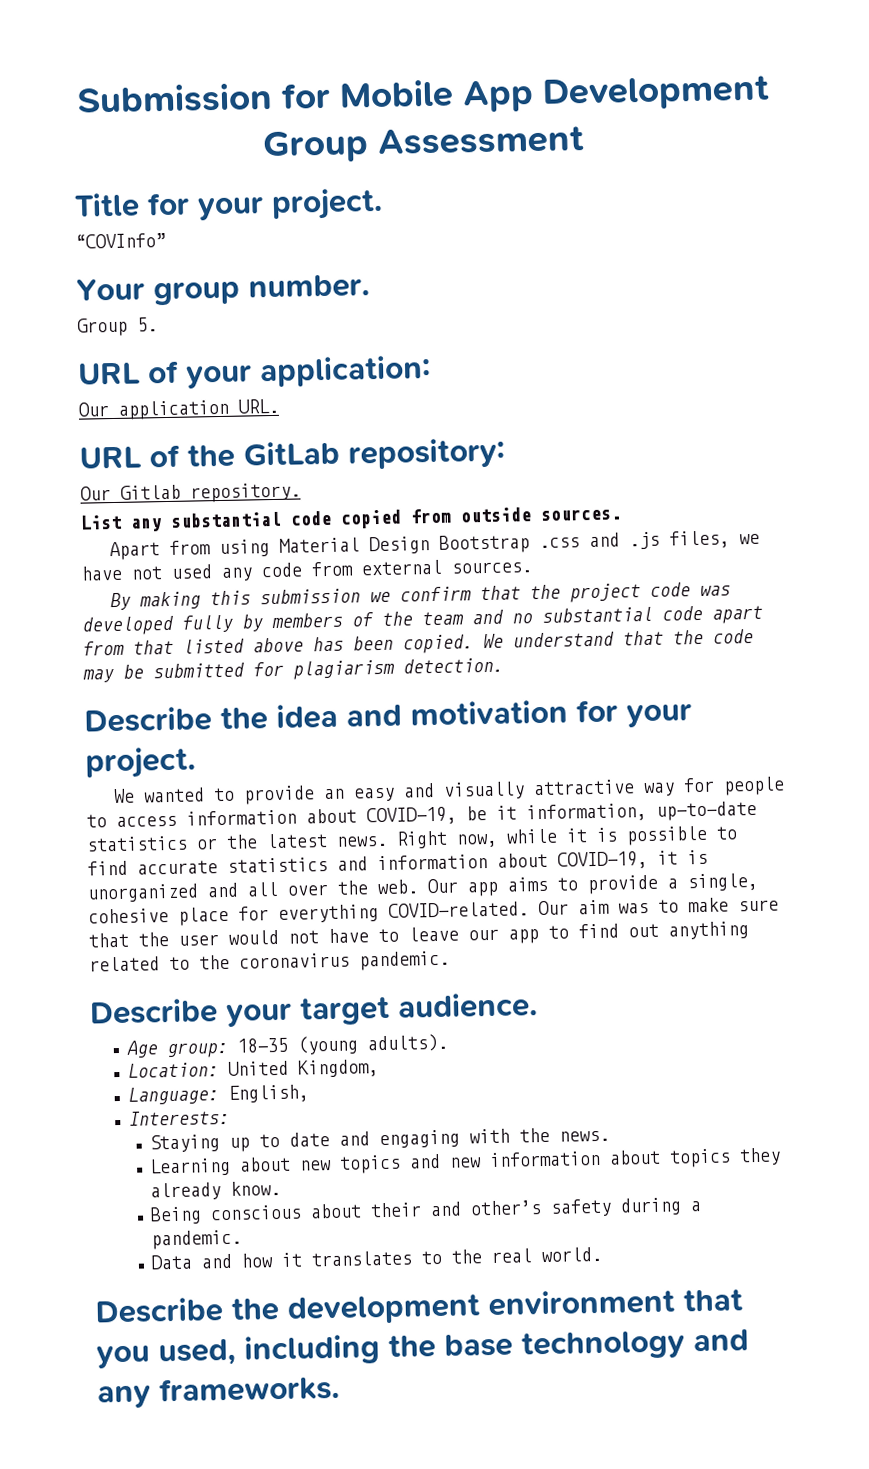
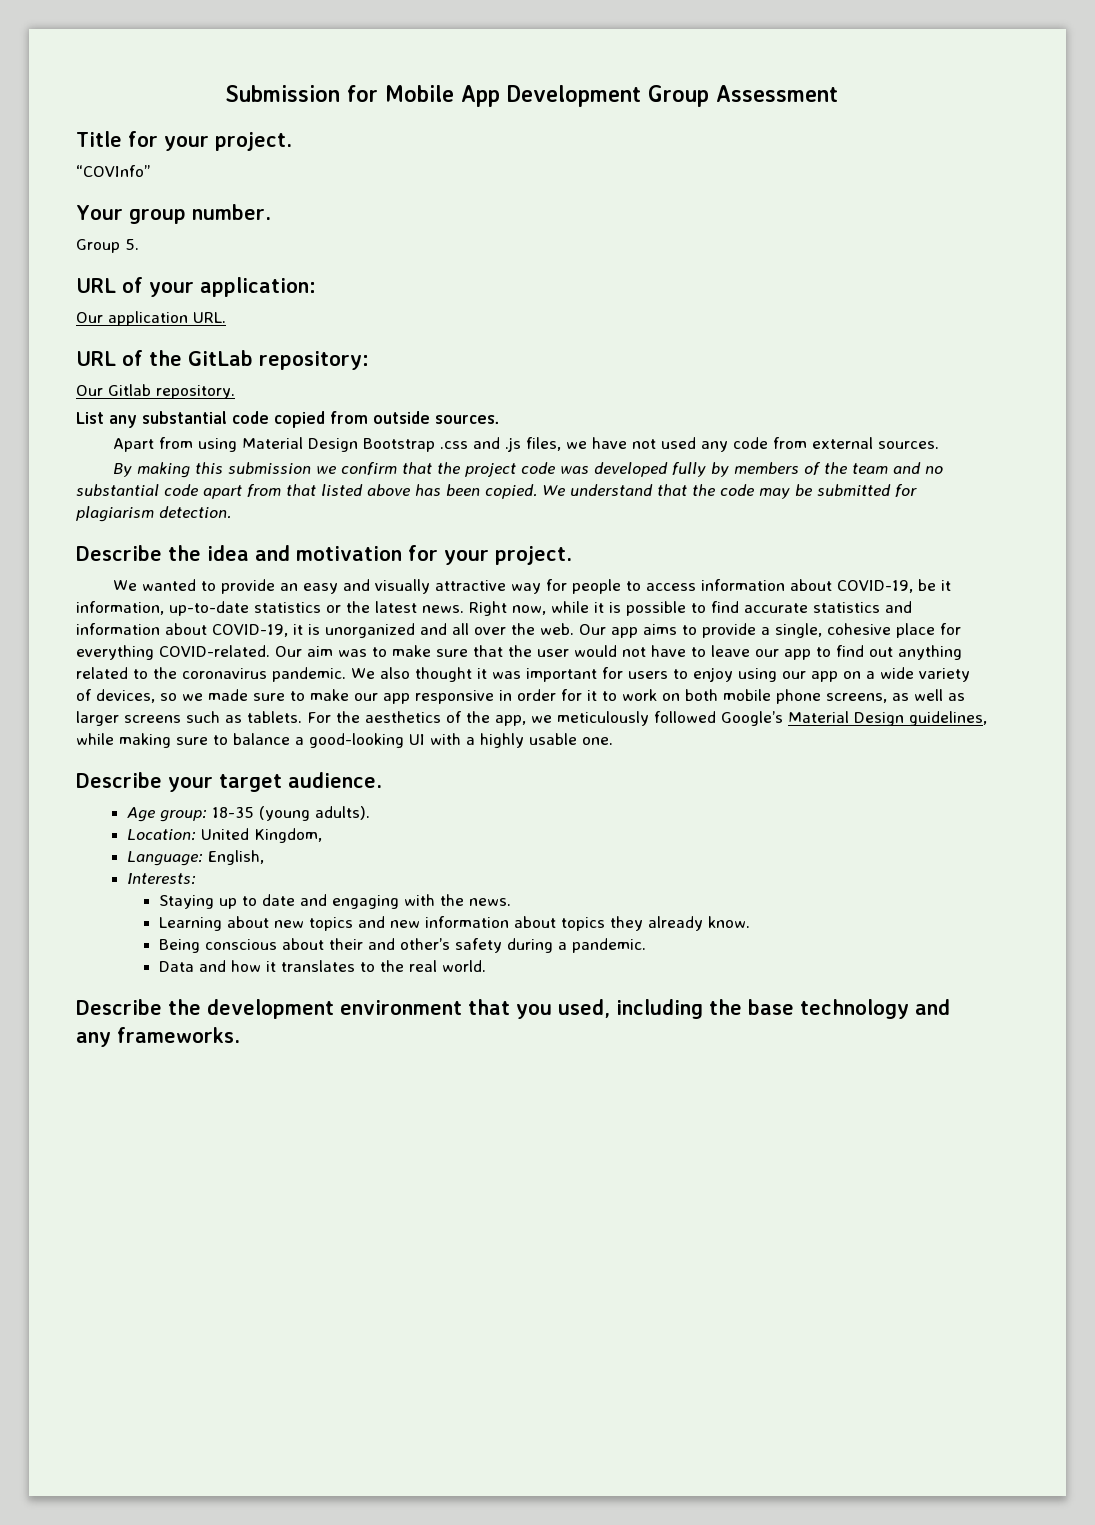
(450, 960) none -> [351,667,970,682] [76,689,965,704] [76,711,987,726] [76,733,613,748] We also thought it was important for users to enjoy using our app on a wide variety of devices, so we made sure to make our app responsive in order for it to work on both mobile phone screens, as well as larger screens such as tablets. For the aesthetics of the app, we meticulously followed Google’s Material Design guidelines, while making sure to balance a good-looking UI with a highly usable one.

